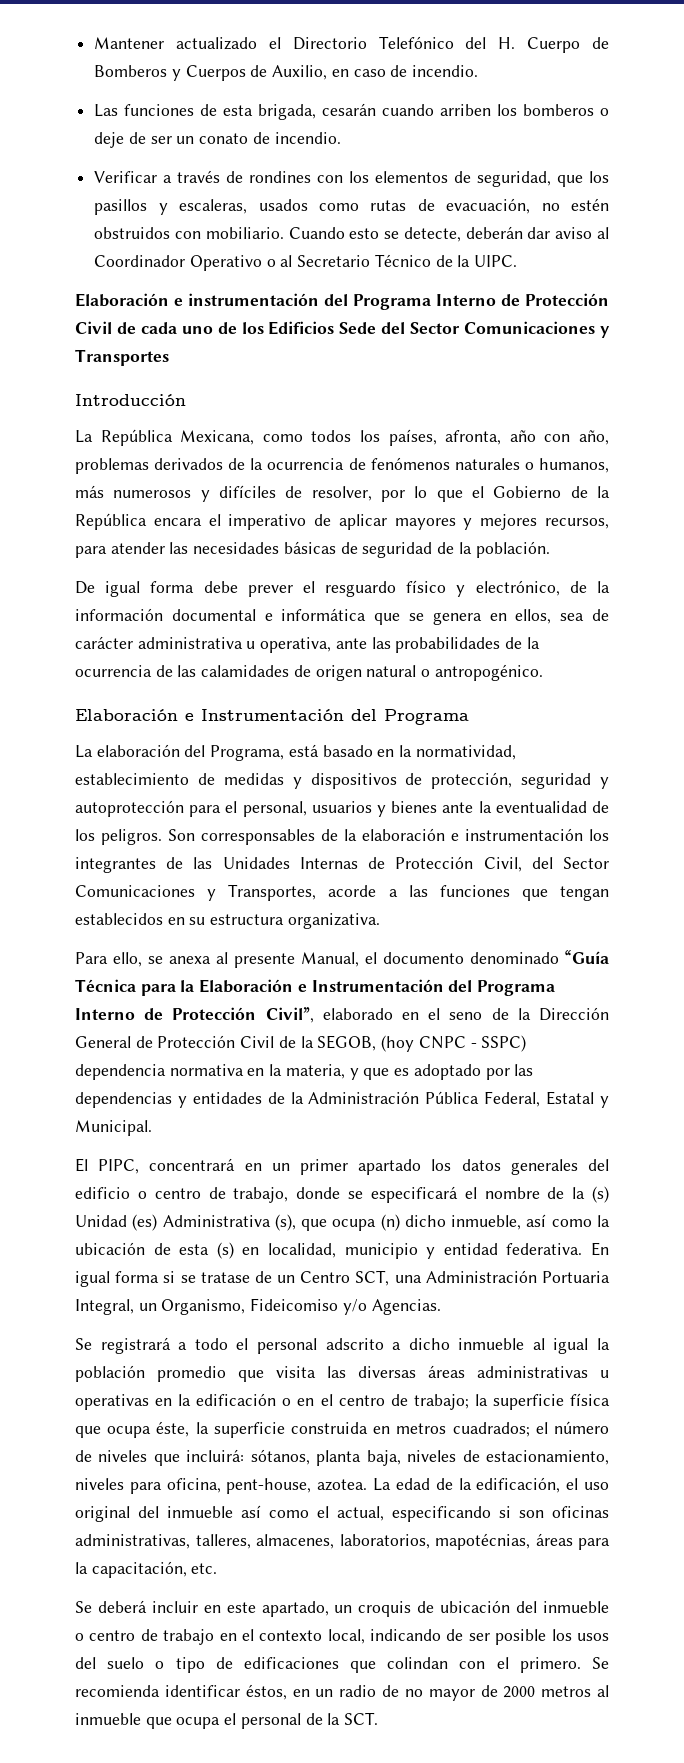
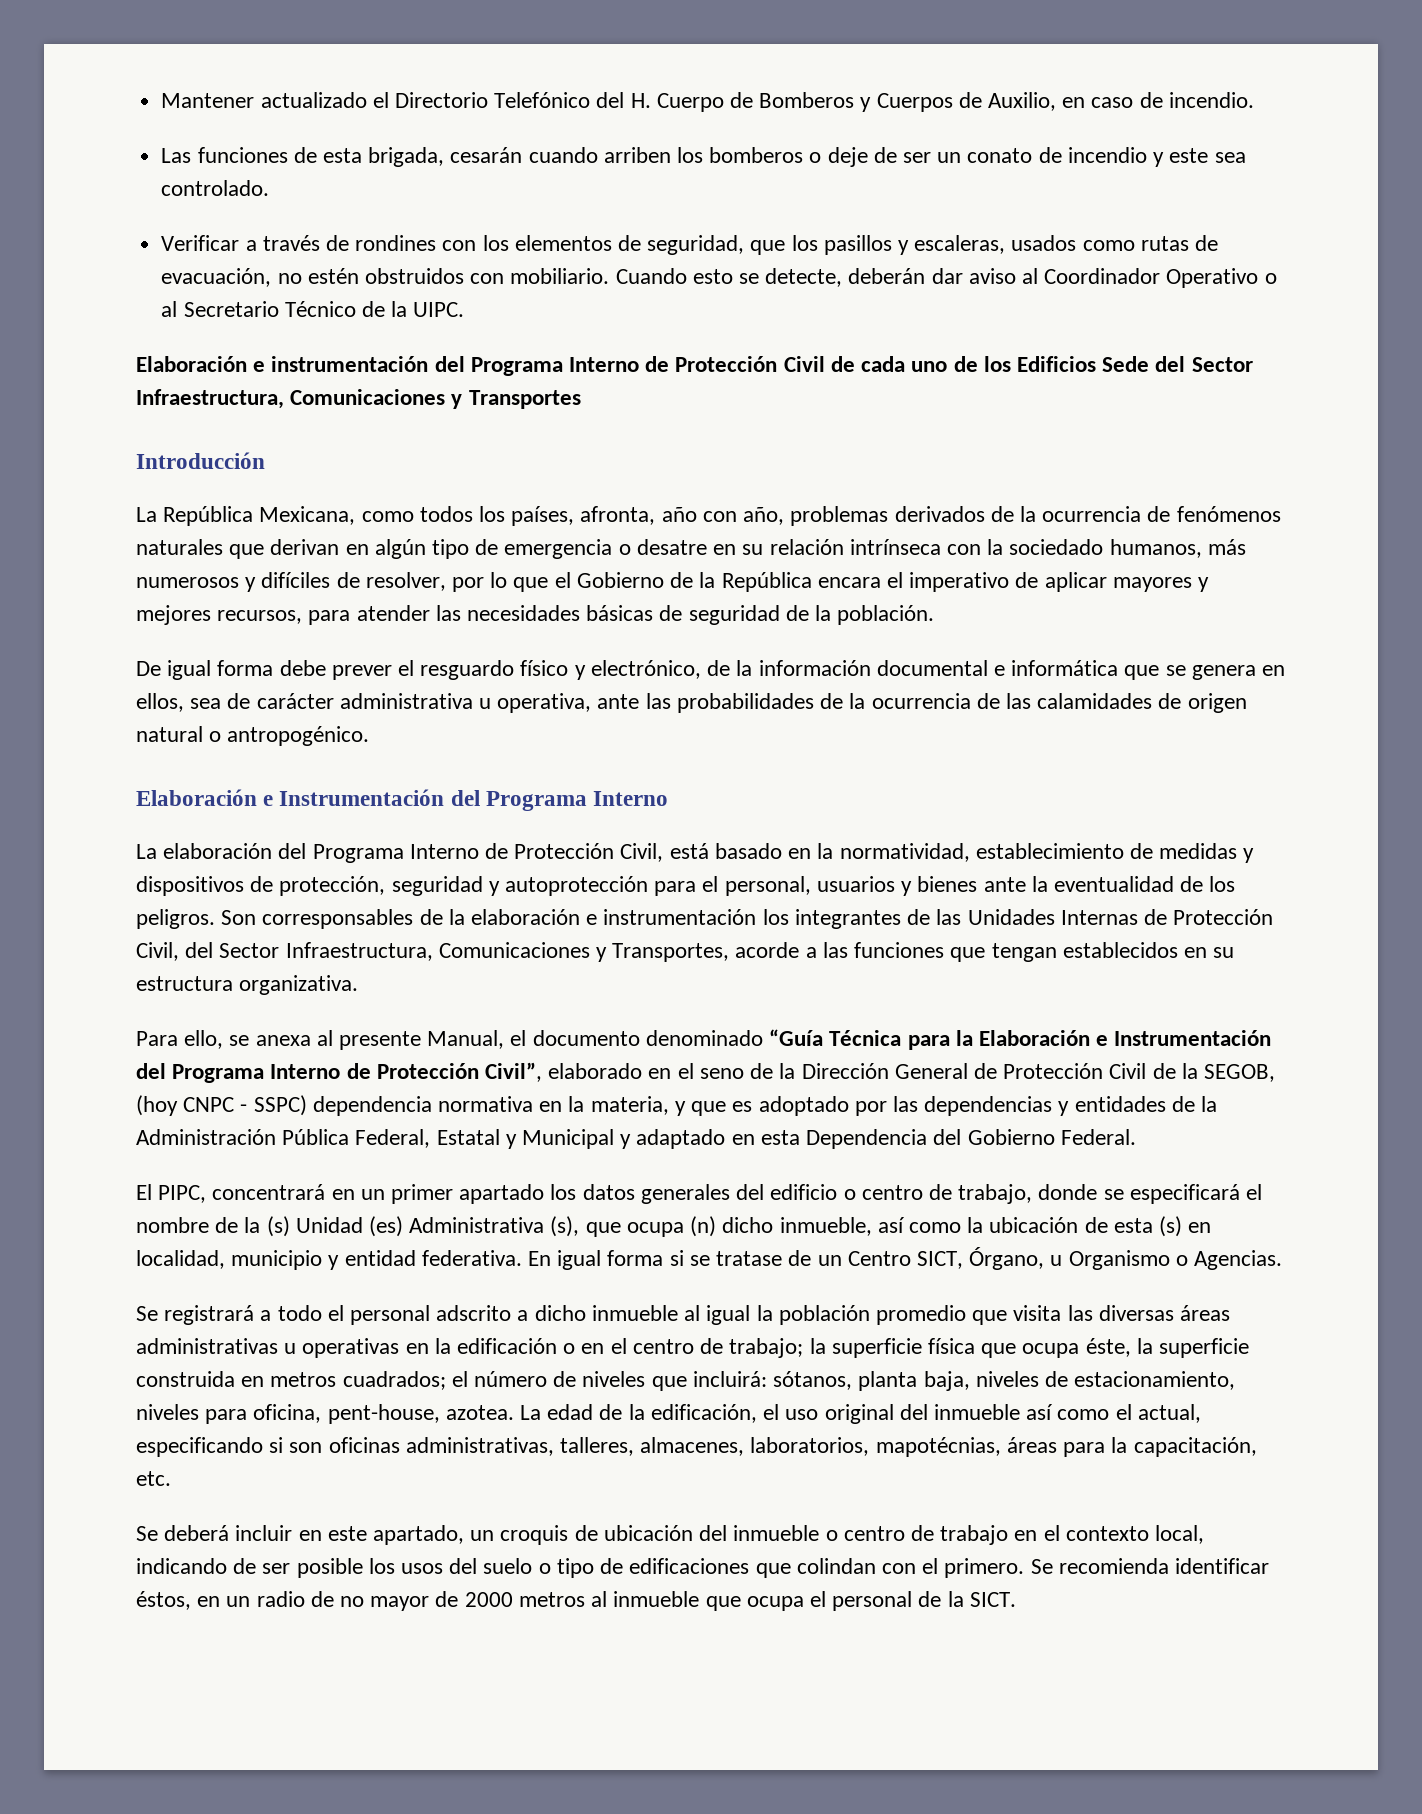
[274,132,341,144] incendio. -> [1067,147,1246,167] [161,180,270,196] incendio y este sea controlado.
(461, 328) none -> [136,389,284,409] Infraestructura,
[524,462,534,470] o -> [229,539,1104,559] que derivan en algún tipo de emergencia o desatre en su relación intrínseca con la sociedado
(469, 717) none -> [593,791,669,806] Interno
[210,745,285,761] Programa, -> [312,843,664,863] Programa Interno de Protección Civil,
(609, 863) none -> [285,942,433,961] Infraestructura,
[75,1120,152,1136] Municipal. -> [522,1129,1136,1149] Municipal y adaptado en esta Dependencia del Gobierno Federal.
[355,1270,610,1286] [75,1298,367,1315] SCT, una Administración Portuaria Integral, un Organismo, Fideicomiso y/o -> [916,1247,1188,1270] SICT, Órgano, u Organismo o
[344,1712,379,1725] SCT. -> [969,1592,1016,1607] SICT.

